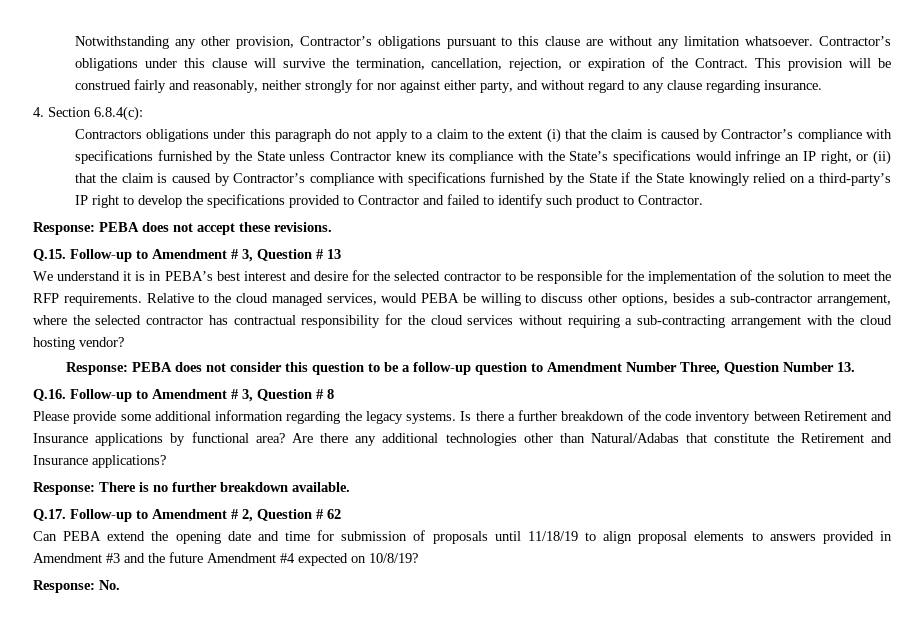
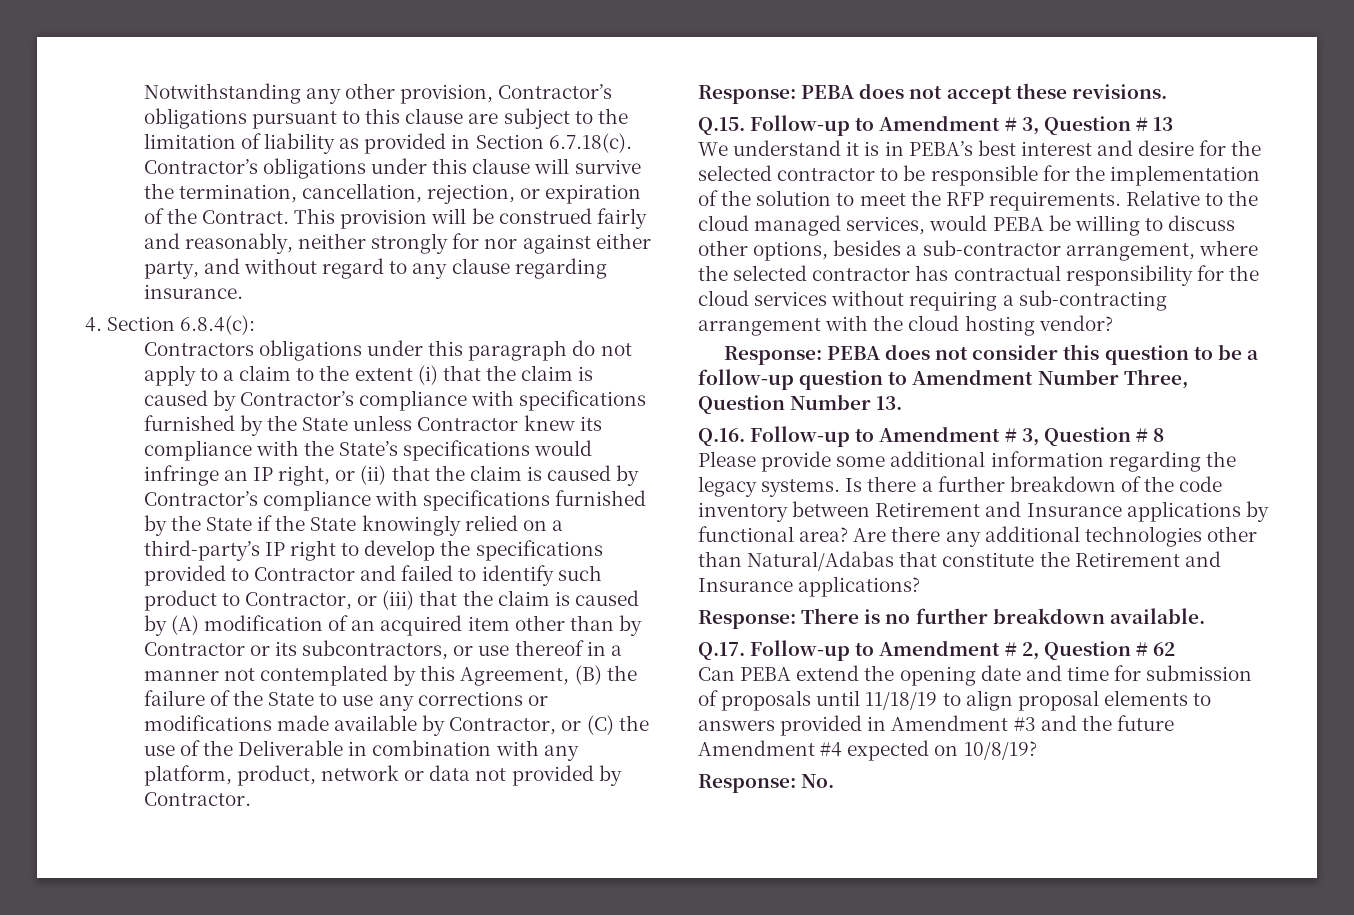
[609,36,814,49] without any limitation whatsoever. -> [503,108,628,129] [143,133,632,154] subject to the limitation of liability as provided in Section 6.7.18(c).
(634, 200) none -> [245,590,639,610] [143,615,642,636] [143,640,622,660] [143,665,637,686] [143,690,548,711] [143,715,649,736] [143,740,579,761] [143,765,622,786] Contractor, or (iii) that the claim is caused by (A) modification of an acquired item other than by Contractor or its subcontractors, or use thereof in a manner not contemplated by this Agreement, (B) the failure of the State to use any corrections or modifications made available by Contractor, or (C) the use of the Deliverable in combination with any platform, product, network or data not provided by

